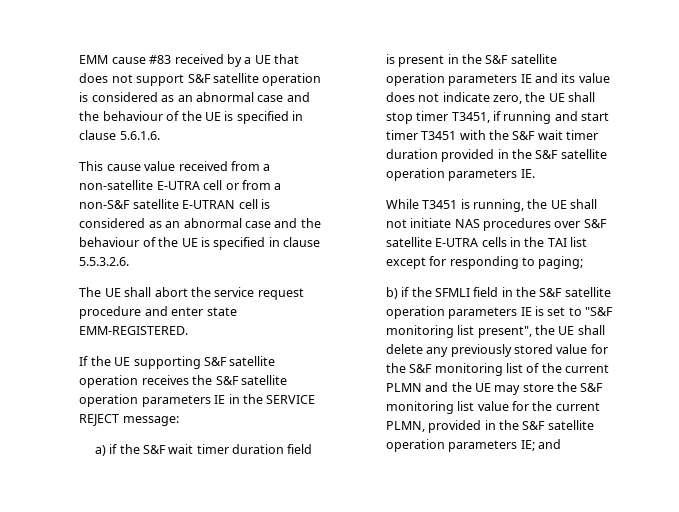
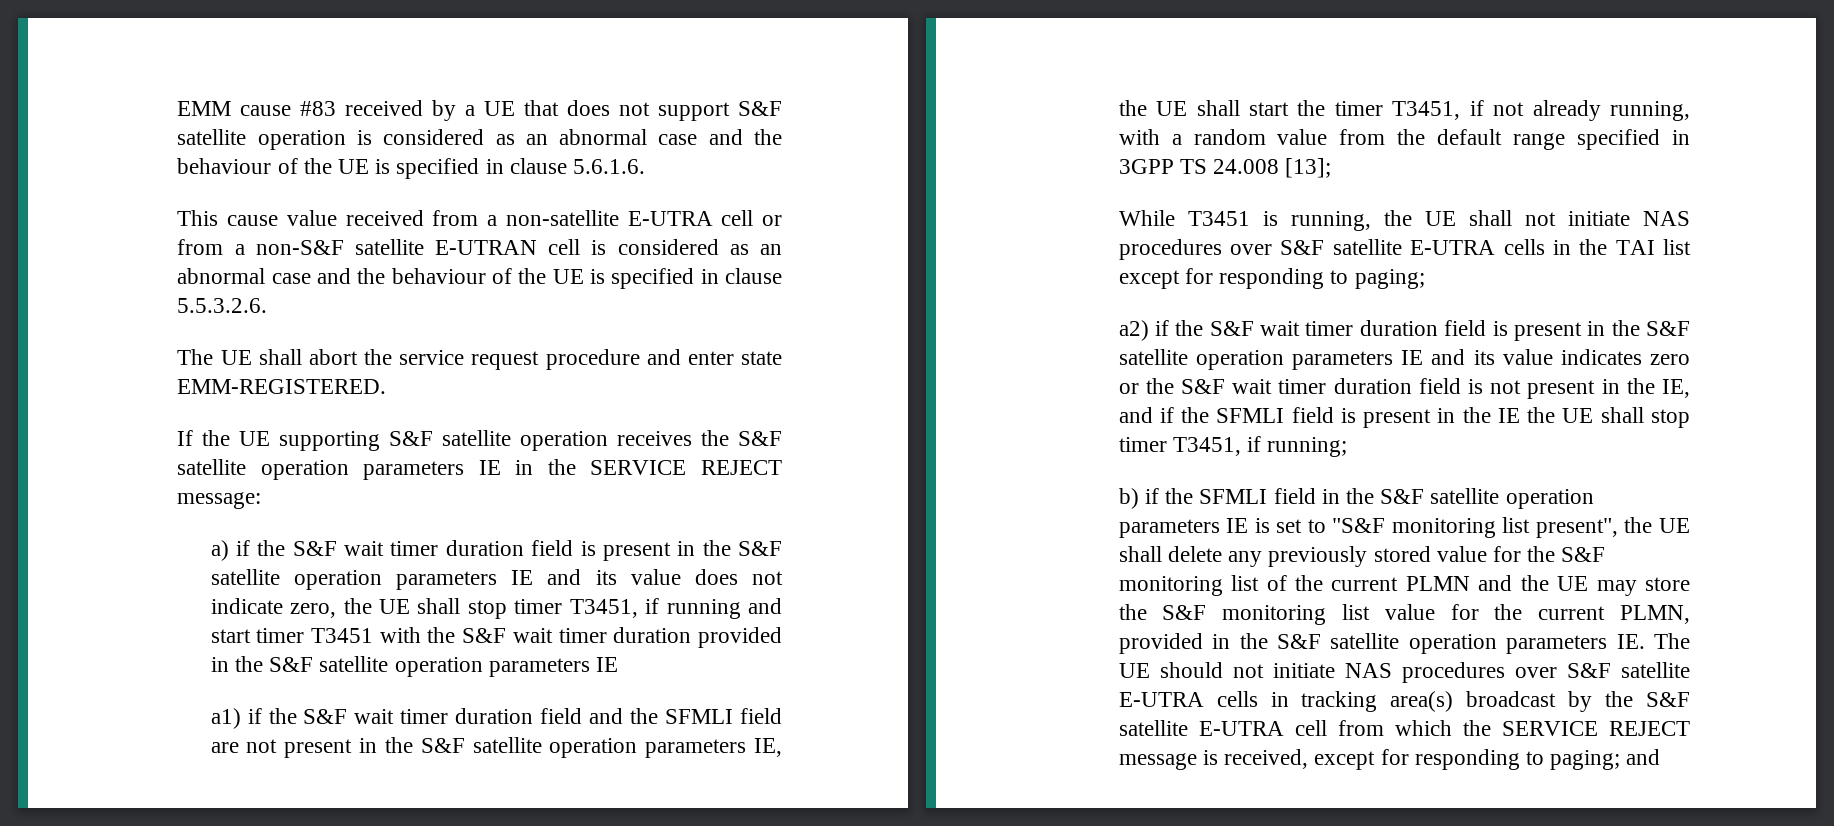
[520,169,535,178] IE. -> [595,657,618,672] [210,708,782,729] [210,737,782,758] [1118,100,1690,121] [1118,129,1690,150] [1118,158,1332,178] IE // a1) if the S&F wait timer duration field and the SFMLI field are not present in the S&F satellite operation parameters IE, the UE shall start the timer T3451, if not already running, with a random value from the default range specified in 3GPP TS 24.008 [13];
(584, 262) none -> [1118,320,1690,341] [1118,349,1690,370] [1118,378,1690,399] [1118,407,1690,428] [1118,436,1348,457] // a2) if the S&F wait timer duration field is present in the S&F satellite operation parameters IE and its value indicates zero or the S&F wait timer duration field is not present in the IE, and if the SFMLI field is present in the IE the UE shall stop timer T3451, if running;
[520,440,535,451] IE; -> [1616,633,1690,649] [1118,662,1690,683] [1118,691,1690,712] [1118,720,1690,736] [1118,749,1621,770] IE. The UE should not initiate NAS procedures over S&F satellite E-UTRA cells in tracking area(s) broadcast by the S&F satellite E-UTRA cell from which the SERVICE REJECT message is received, except for responding to paging;

